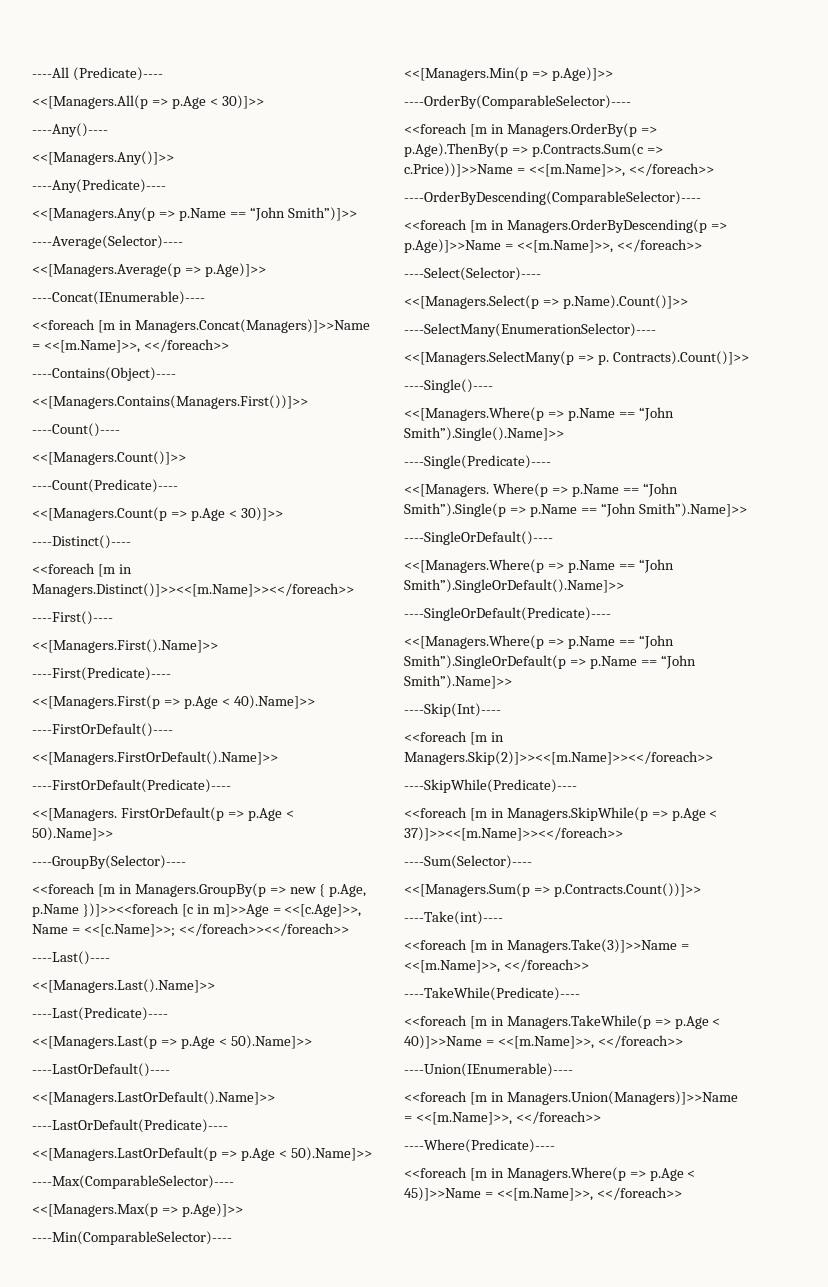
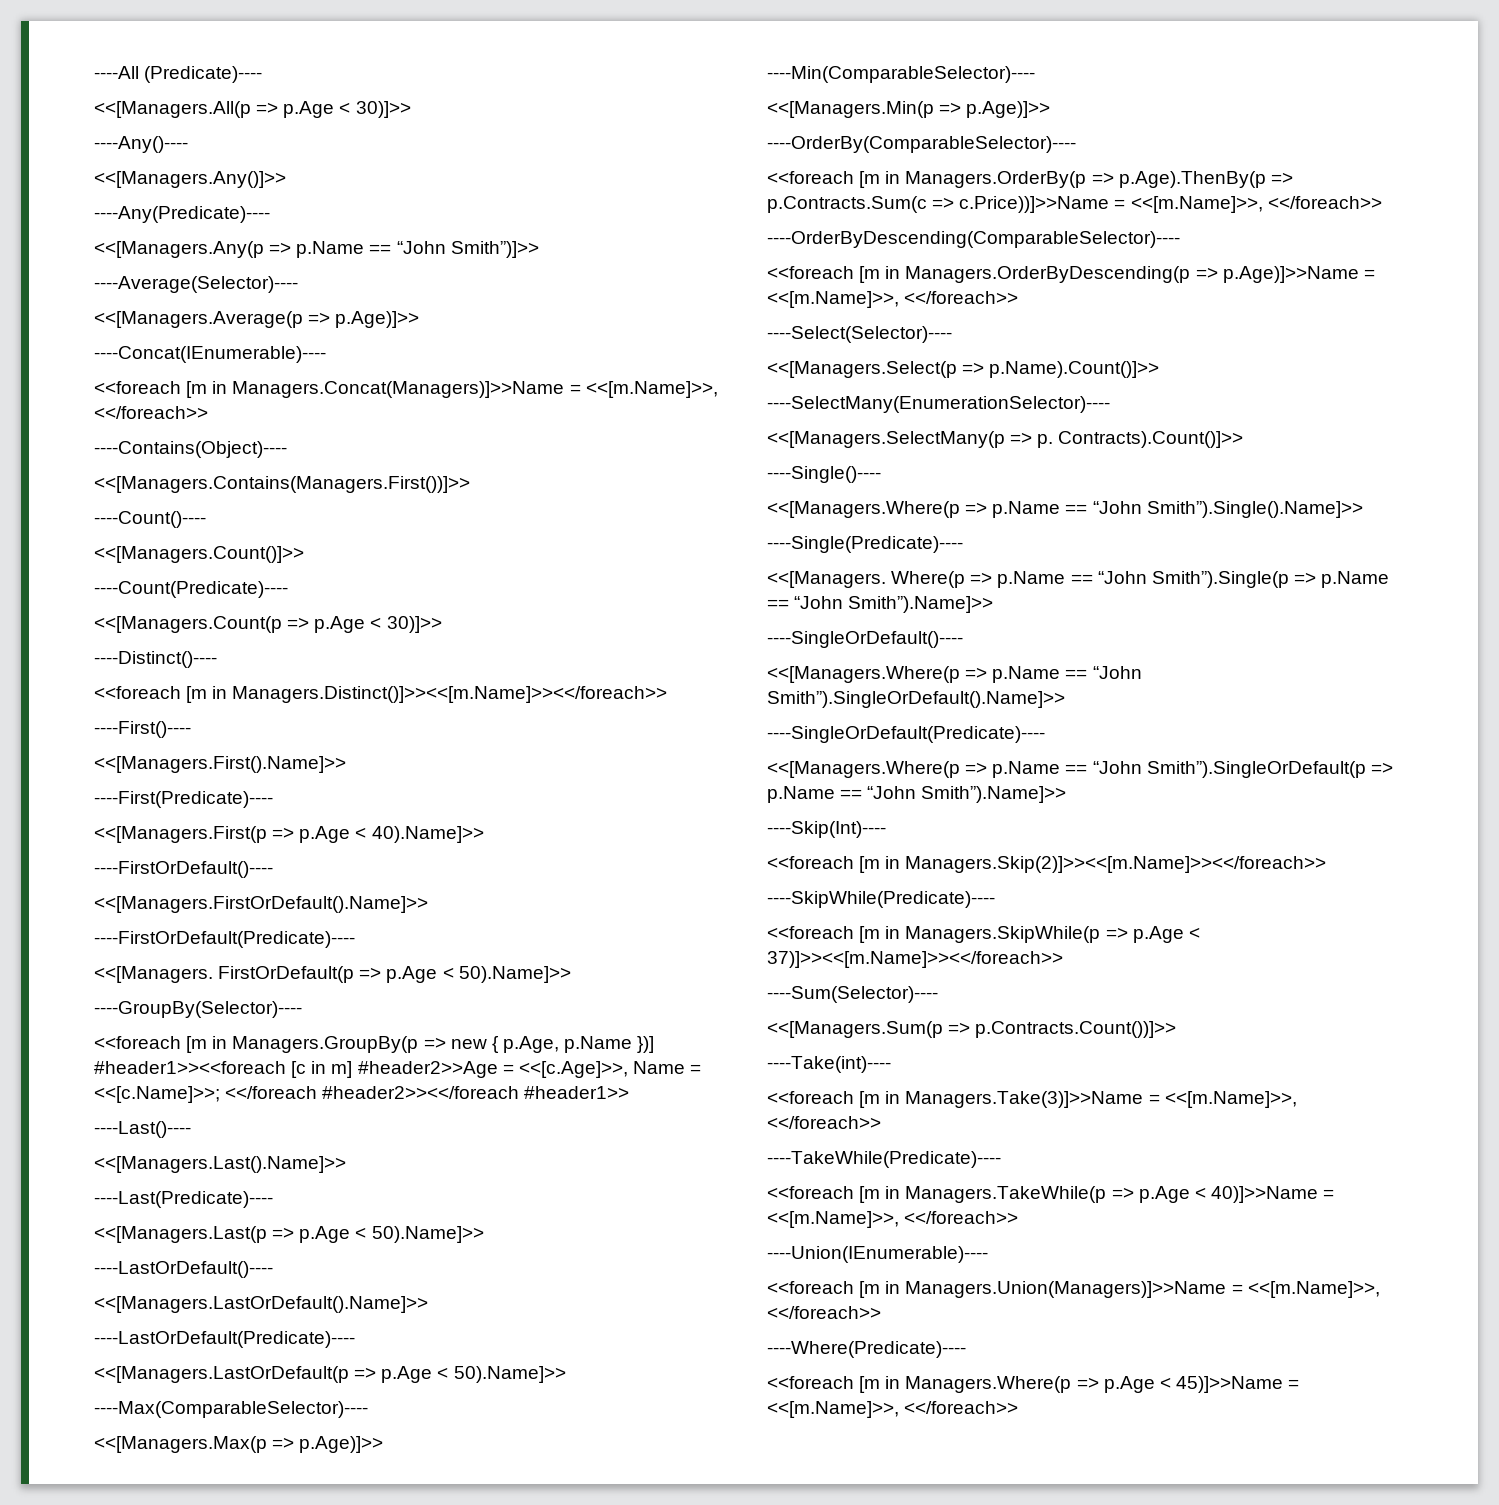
[82,903,269,917] })]>><<foreach [c in m]>>Age -> [637,1036,655,1053] [94,1061,498,1078] })] #header1>><<foreach [c in m] #header2>>Age
[178,923,349,936] <</foreach>><</foreach>> -> [225,1086,630,1099] <</foreach #header2>><</foreach #header1>>

